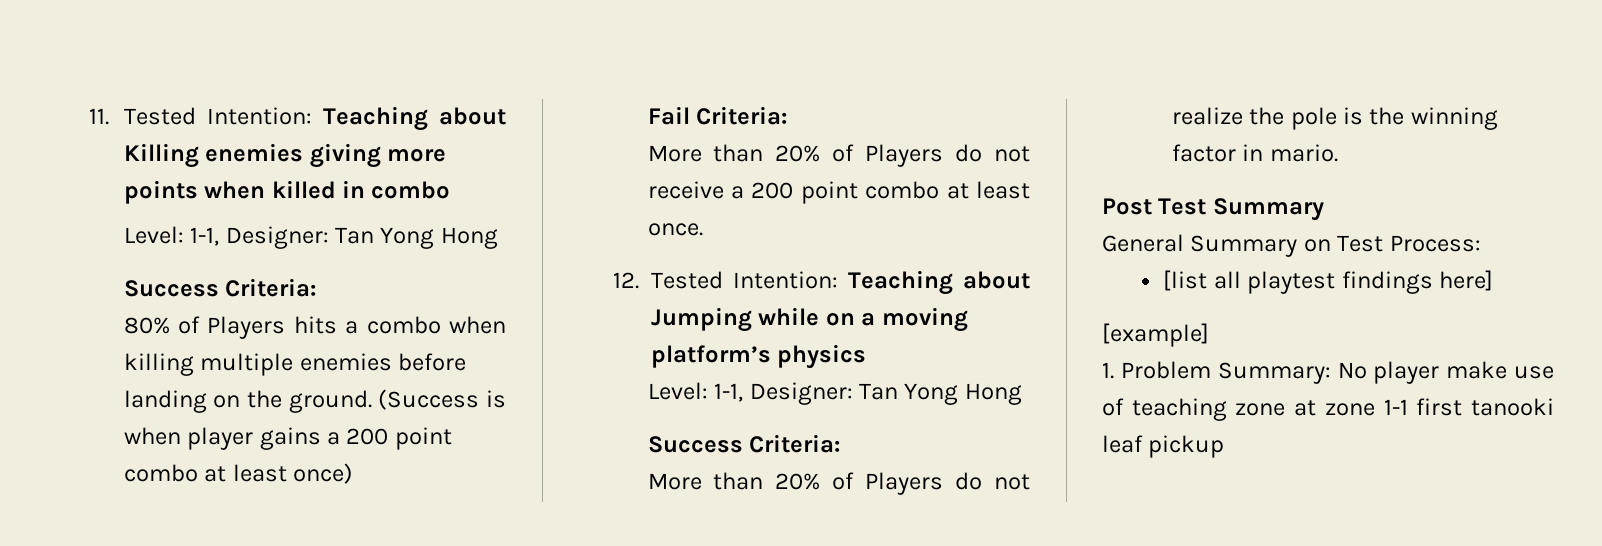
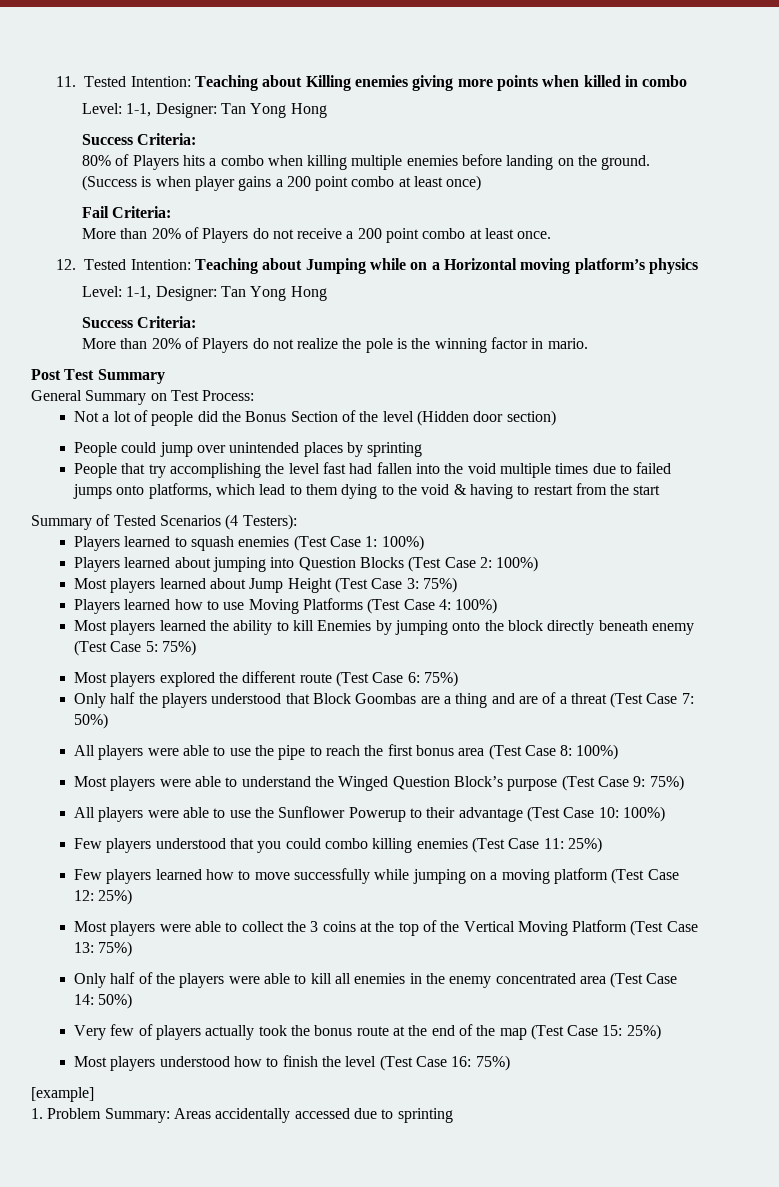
(876, 319) none -> [444,258,518,270] Horizontal
[1163,270,1494,294] [1102,323,1209,347] [1102,361,1554,384] [1102,398,1554,421] [1102,435,1225,458] [list all playtest findings here] // [example] // 1. Problem Summary: No player make use of teaching zone at zone 1-1 first tanooki leaf pickup -> [74,410,556,426] [74,442,423,457] [74,462,672,478] [73,483,661,499] [31,514,297,530] [74,535,424,551] [74,556,539,572] [74,577,457,593] [74,598,498,614] [74,620,694,635] [74,640,197,656] [74,671,458,687] [74,692,694,708] [74,713,109,729] [74,744,619,760] [74,775,684,791] [74,806,665,822] [74,837,602,853] [74,868,679,884] [74,889,133,905] [74,920,698,936] [74,941,133,957] [74,972,678,988] [74,993,133,1009] [74,1024,661,1040] [74,1055,510,1071] [31,1087,94,1102] [31,1108,453,1123] Not a lot of people did the Bonus Section of the level (Hidden door section) // People could jump over unintended places by sprinting // People that try accomplishing the level fast had fallen into the void multiple times due to failed jumps onto platforms, which lead to them dying to the void & having to restart from the start // Summary of Tested Scenarios (4 Testers): // Players learned to squash enemies (Test Case 1: 100%) // Players learned about jumping into Question Blocks (Test Case 2: 100%) // Most players learned about Jump Height (Test Case 3: 75%) // Players learned how to use Moving Platforms (Test Case 4: 100%) // Most players learned the ability to kill Enemies by jumping onto the block directly beneath enemy (Test Case 5: 75%) // Most players explored the different route (Test Case 6: 75%) // Only half the players understood that Block Goombas are a thing and are of a threat (Test Case 7: 50%) // All players were able to use the pipe to reach the first bonus area (Test Case 8: 100%) // Most players were able to understand the Winged Question Block’s purpose (Test Case 9: 75%) // All players were able to use the Sunflower Powerup to their advantage (Test Case 10: 100%) // Few players understood that you could combo killing enemies (Test Case 11: 25%) // Few players learned how to move successfully while jumping on a moving platform (Test Case 12: 25%) // Most players were able to collect the 3 coins at the top of the Vertical Moving Platform (Test Case 13: 75%) // Only half of the players were able to kill all enemies in the enemy concentrated area (Test Case 14: 50%) // Very few of players actually took the bonus route at the end of the map (Test Case 15: 25%) // Most players understood how to finish the level (Test Case 16: 75%) // [example] // 1. Problem Summary: Areas accidentally accessed due to sprinting

